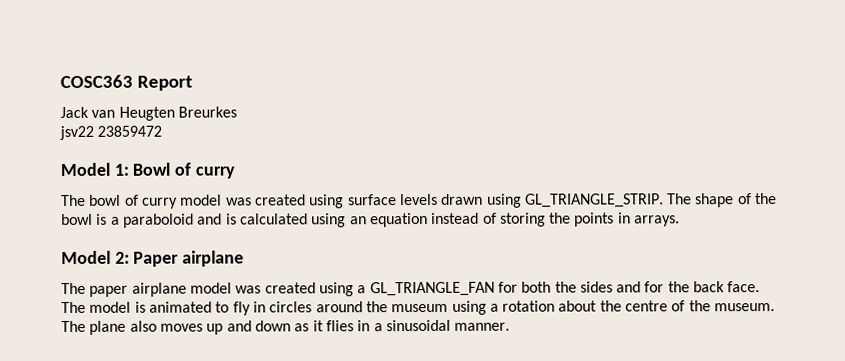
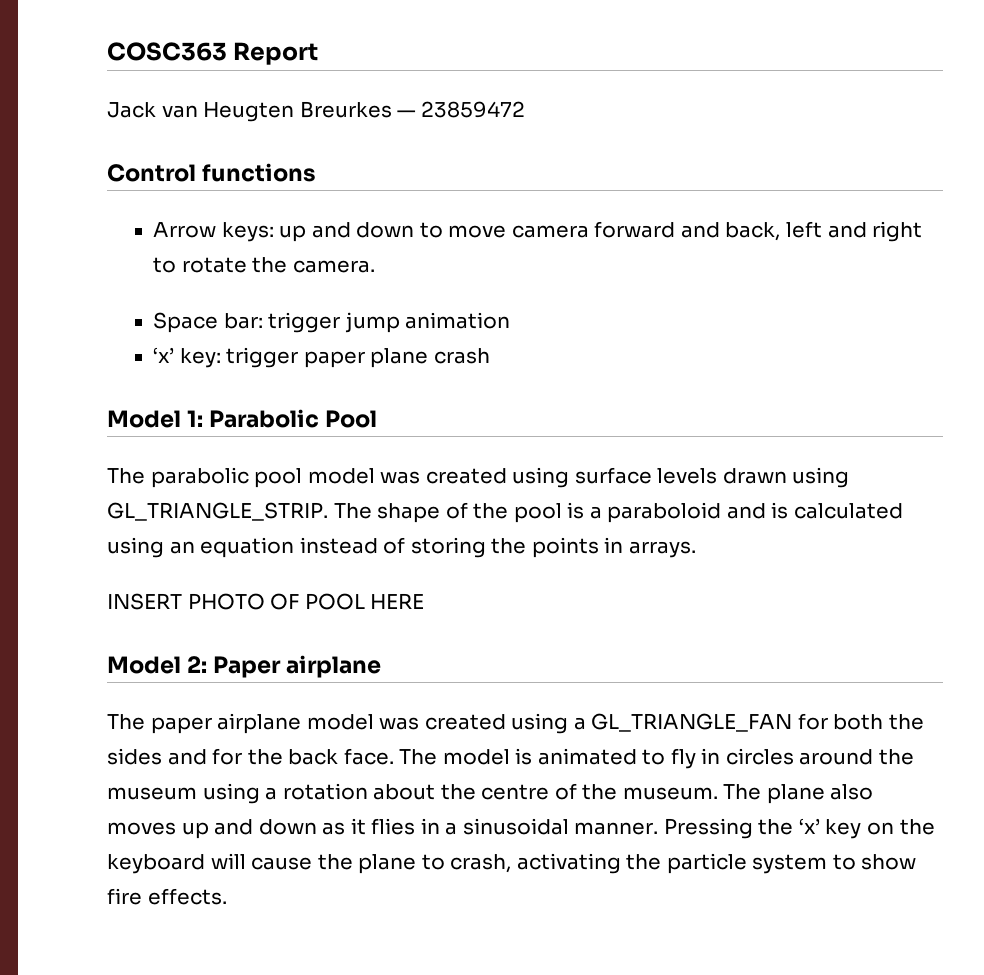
[59,125,163,141] [60,162,235,179] [61,194,178,209] // jsv22 23859472 // Model 1: Bowl of curry // The bowl of curry -> [397,101,525,118] [107,163,317,182] [153,221,923,242] [153,257,375,273] [153,312,511,333] [153,347,490,368] [107,409,378,428] [107,467,303,488] — 23859472 // Control functions // Arrow keys: up and down to move camera forward and back, left and right to rotate the camera. // Space bar: trigger jump animation // ‘x’ key: trigger paper plane crash // Model 1: Parabolic Pool // The parabolic pool
[61,213,93,226] bowl -> [513,503,562,523] pool
(681, 221) none -> [107,593,425,610] // INSERT PHOTO OF POOL HERE
(511, 326) none -> [663,818,935,839] [107,853,917,874] [107,888,227,905] Pressing the ‘x’ key on the keyboard will cause the plane to crash, activating the particle system to show fire effects.

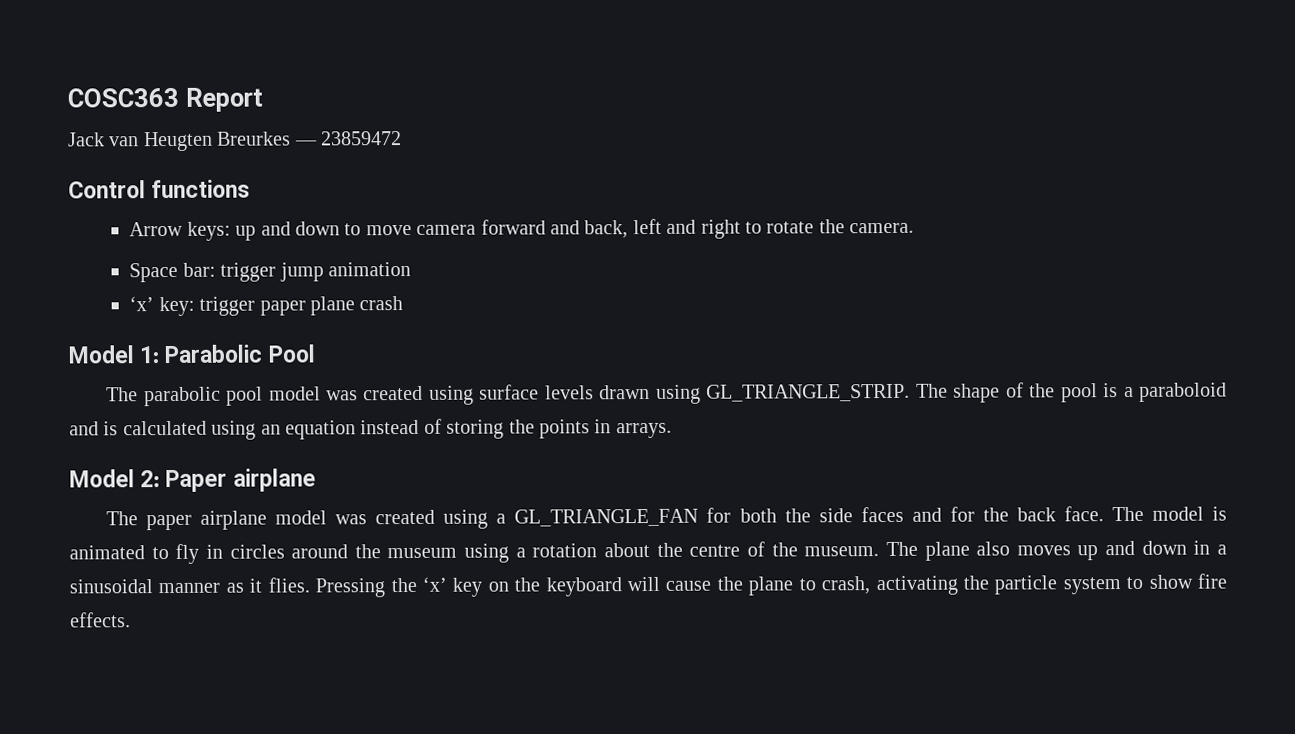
[107,593,425,610] // INSERT PHOTO OF POOL HERE -> (672, 430) none
[107,748,162,765] sides -> [818,506,904,523] side faces
[322,818,659,835] as it flies in a sinusoidal manner. -> [1193,540,1227,555] [69,577,310,594] in a sinusoidal manner as it flies.

